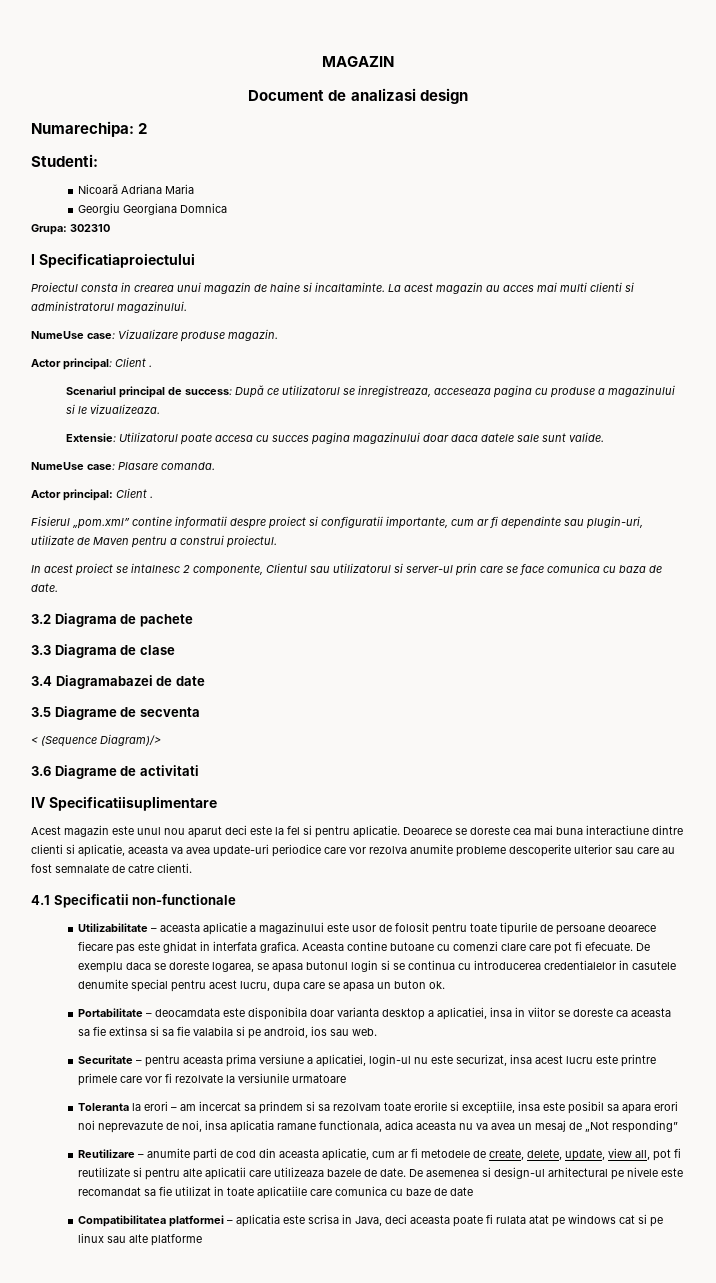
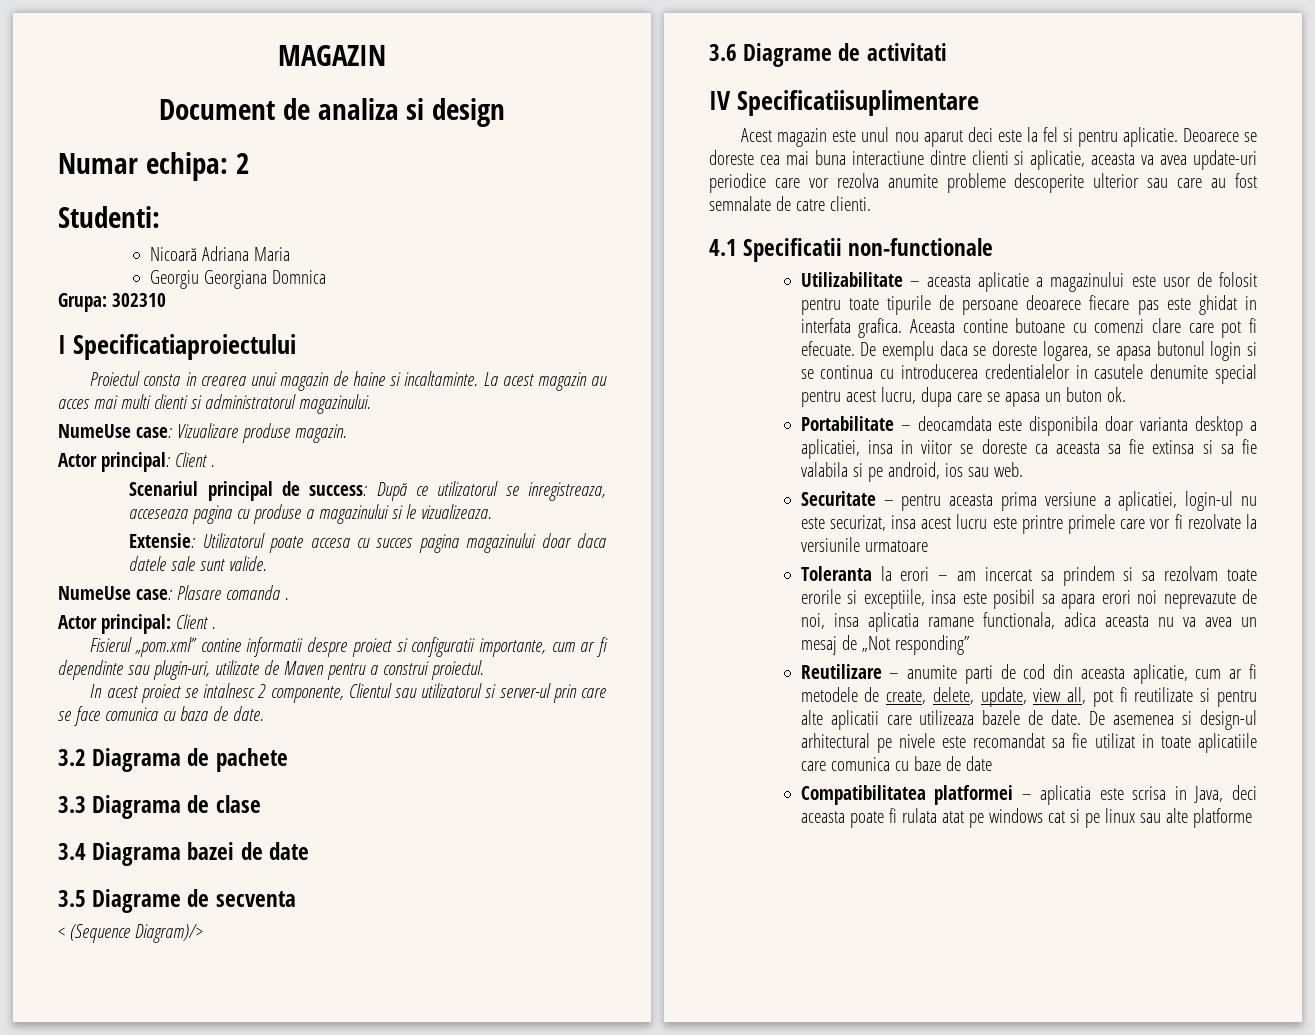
[350,88,416,101] analizasi -> [317,98,425,120] analiza si
[31,121,134,137] Numarechipa: -> [58,152,228,181] Numar echipa:
[161,462,215,470] comanda. -> [225,585,289,600] comanda .
[55,675,153,689] Diagramabazei -> [92,842,235,866] Diagrama bazei

